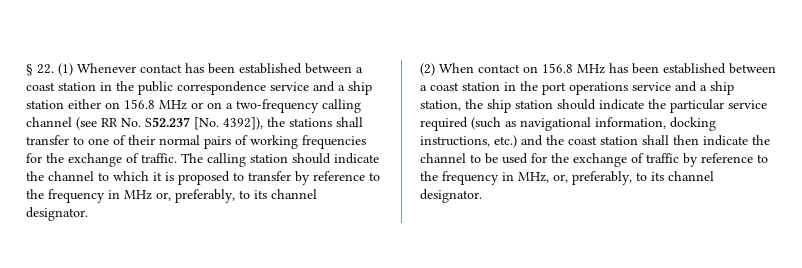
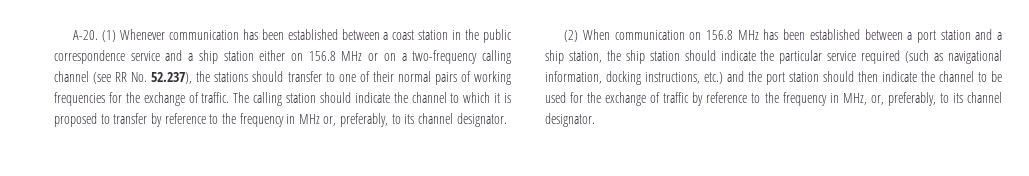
[26,64,54,76] § 22. -> [73,30,99,40] A-20.
[140,64,182,73] contact -> [168,30,239,40] communication
[145,117,263,130] S52.237 [No. 4392]), -> [151,72,193,84] 52.237),
[336,117,363,127] shall -> [252,71,284,82] should
[478,64,520,73] contact -> [614,30,685,40] communication
[430,81,671,95] coast station in the port operations service -> [916,30,971,43] port station
[568,135,669,145] coast station shall -> [766,71,854,85] port station should

